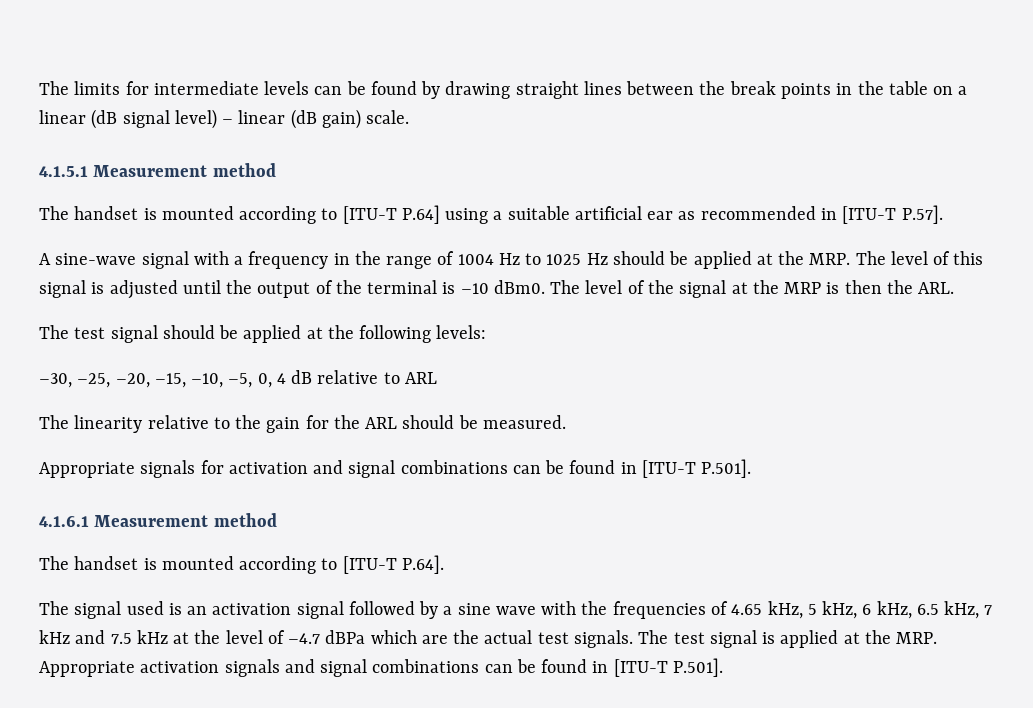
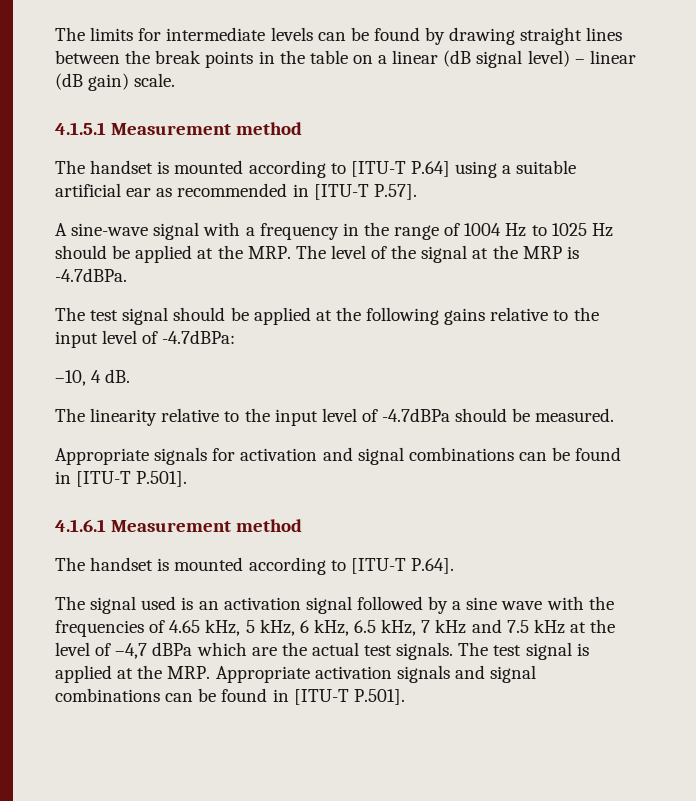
[953,251,984,265] [39,280,645,299] this signal is adjusted until the output of the terminal is –10 dBm0. The level of -> (388, 252) none
[844,280,955,294] then the ARL. -> [55,268,127,282] -4.7dBPa.
[436,325,487,339] [39,370,437,388] levels: // –30, –25, –20, –15, –10, –5, 0, 4 dB relative to ARL -> [444,307,599,325] [55,330,236,348] [55,369,131,386] gains relative to the input level of -4.7dBPa: // –10, 4 dB.
[266,415,398,433] gain for the ARL -> [274,408,451,426] input level of -4.7dBPa
[288,633,321,644] –4.7 -> [115,643,148,659] –4,7

